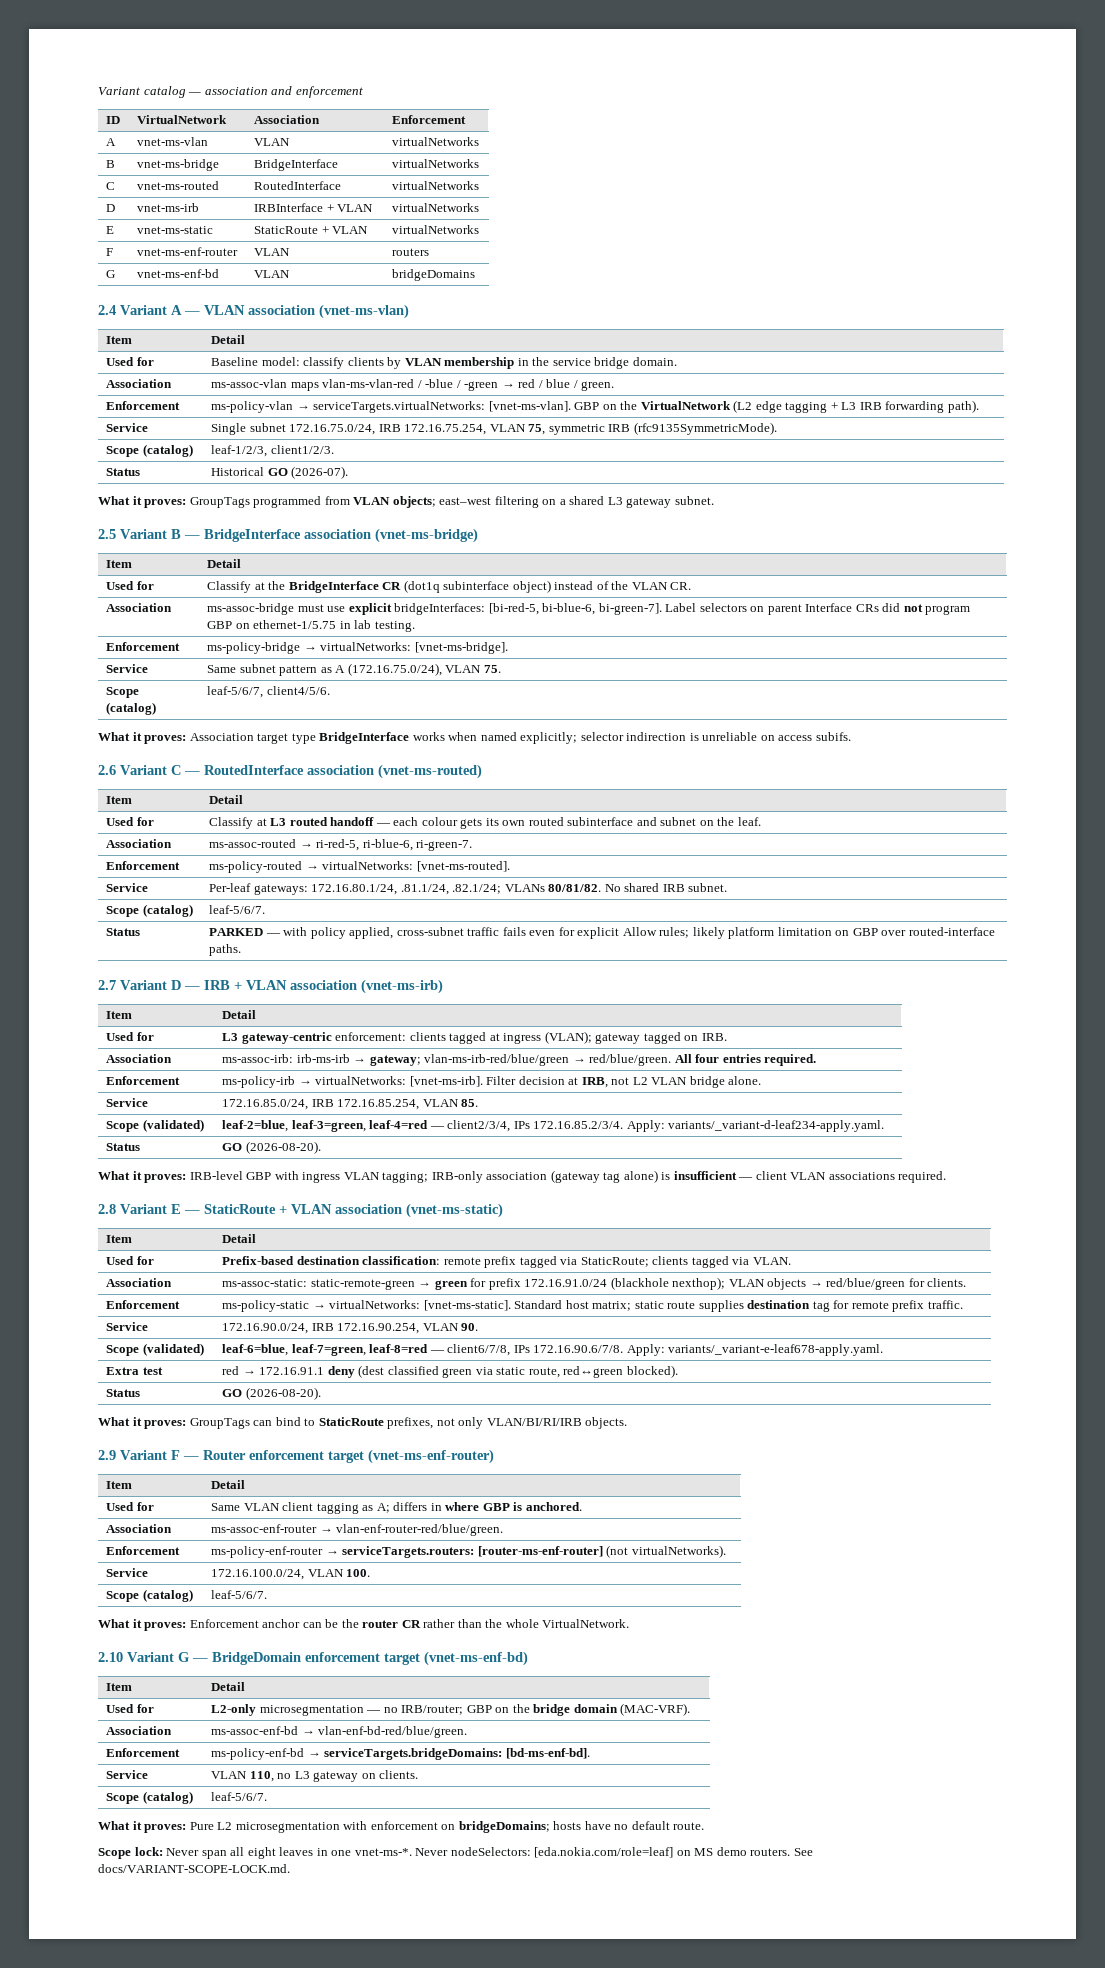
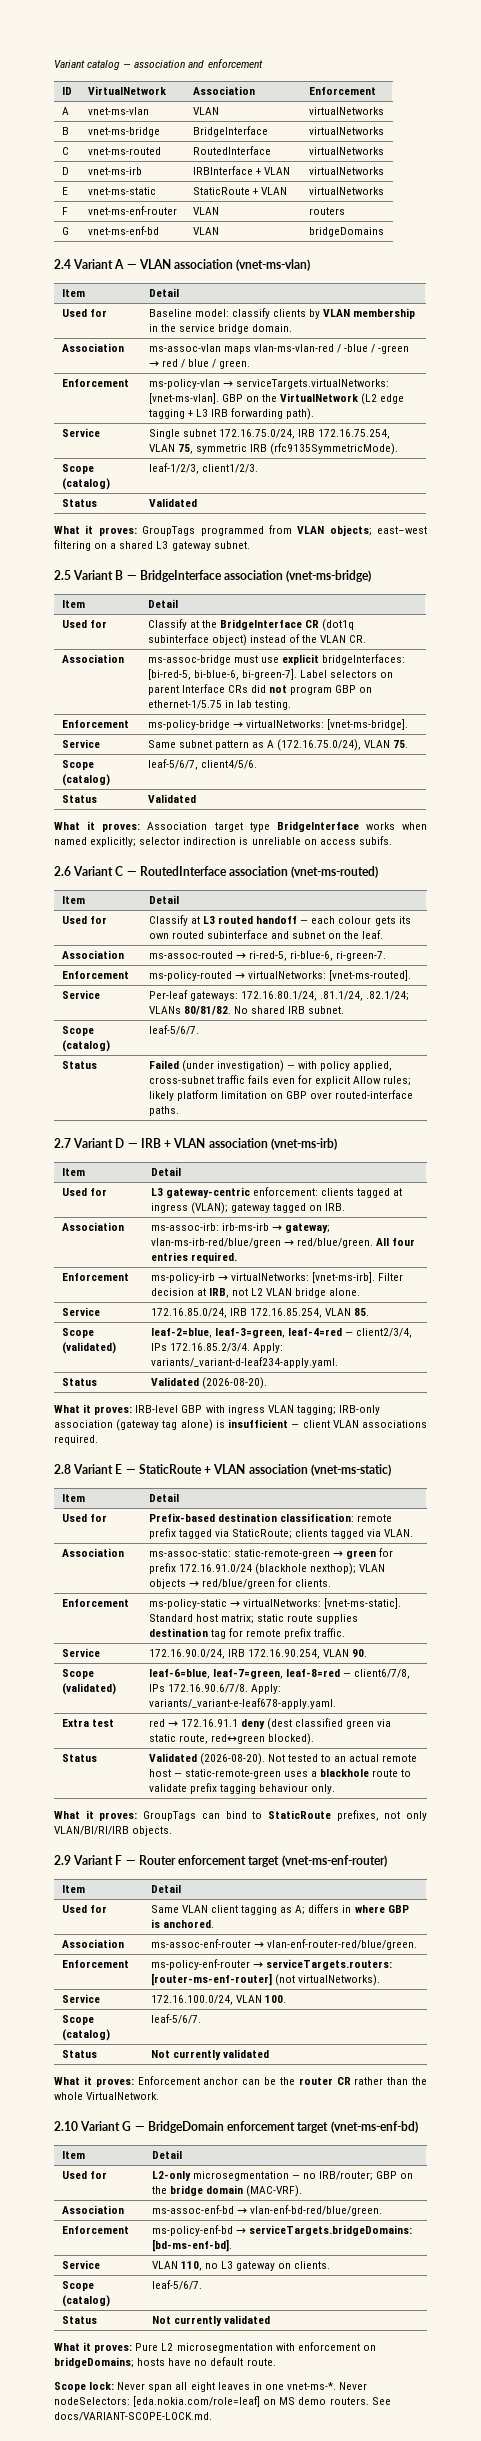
[211,466,349,479] Historical GO (2026-07). -> [148,498,197,507] Validated
(330, 690) none -> [61,795,97,803] [147,794,196,803] // Status | Validated
[209,928,264,936] PARKED -> [148,1060,284,1072] Failed (under investigation)
[222,1143,243,1151] GO -> [150,1377,199,1386] Validated
[222,1387,321,1400] GO (2026-08-20). -> [148,1753,418,1765] [148,1769,412,1779] [148,1783,336,1794] Validated (2026-08-20). Not tested to an actual remote host — static-remote-green uses a blackhole route to validate prefix tagging behaviour only.
(268, 1594) none -> [61,2050,97,2058] [150,2049,269,2060] // Status | Not currently validated
(268, 1796) none -> [61,2316,97,2324] [151,2315,270,2326] // Status | Not currently validated

